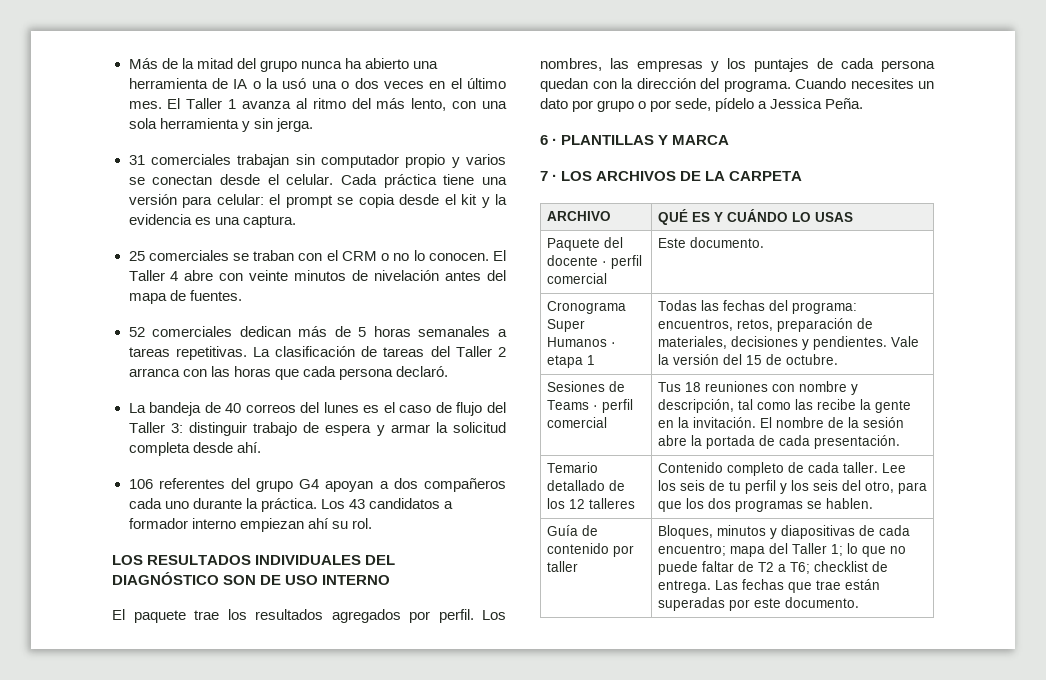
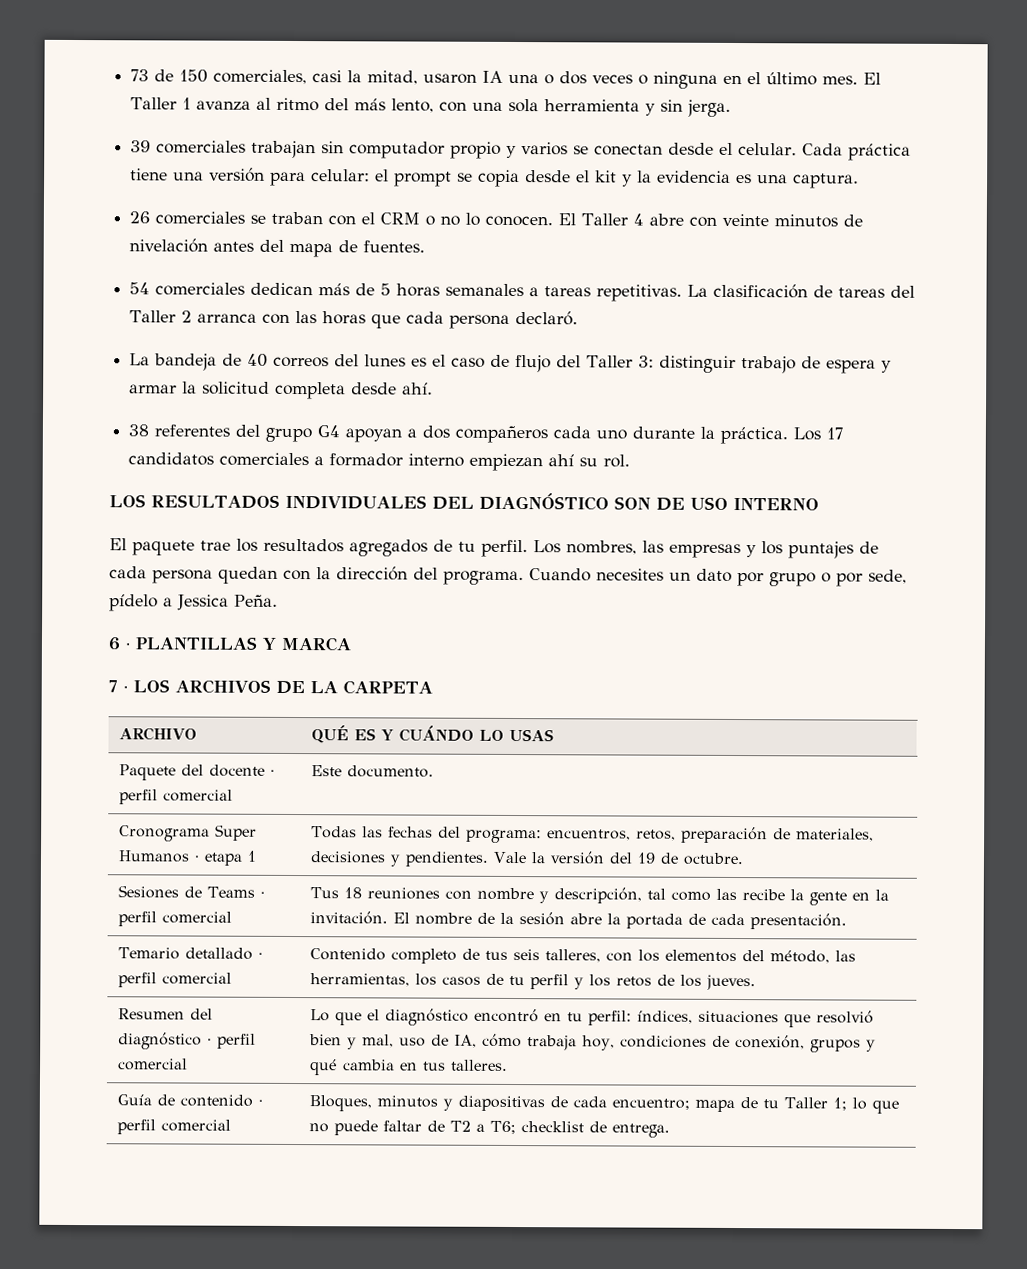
[128,58,438,72] [128,78,307,89] Más de la mitad del grupo nunca ha abierto una herramienta de IA o la usó -> [130,69,504,85] 73 de 150 comerciales, casi la mitad, usaron IA
(424, 85) none -> [638,71,719,89] o ninguna
[128,155,145,165] 31 -> [130,140,152,153] 39
[128,251,145,261] 25 -> [129,211,151,224] 26
[128,327,145,337] 52 -> [129,282,151,295] 54
[128,479,153,489] 106 -> [128,424,150,437] 38
[348,498,440,509] 43 candidatos -> [826,427,844,440] [128,452,310,467] 17 candidatos comerciales
[409,611,430,623] por -> [433,539,476,552] de tu
[745,355,762,365] 15 -> [637,852,657,864] 19
[608,480,625,491] [546,498,635,509] de los 12 talleres -> [258,952,264,959] [118,972,233,988] · perfil comercial
[807,462,906,473] [657,480,705,491] cada taller. Lee los seis -> [485,949,857,964] [310,973,482,987] tus seis talleres, con los elementos del método, las herramientas, los casos
[812,480,927,494] [657,498,873,512] seis del otro, para que los dos programas se hablen. -> [616,974,757,991] [118,1008,214,1020] [118,1032,257,1050] [118,1058,189,1071] [310,1008,875,1028] [309,1033,877,1053] [309,1059,509,1076] retos de los jueves. // Resumen del diagnóstico · perfil comercial | Lo que el diagnóstico encontró en tu perfil: índices, situaciones que resolvió bien y mal, uso de IA, cómo trabaja hoy, condiciones de conexión, grupos y qué cambia en tus talleres.
[612,545,634,557] [546,561,578,572] por taller -> [258,1099,264,1106] [117,1119,232,1135] · perfil comercial
[768,543,788,554] del -> [740,1097,780,1109] de tu
[714,579,880,593] [657,597,859,611] Las fechas que trae están superadas por este documento. -> (671, 1130) none

